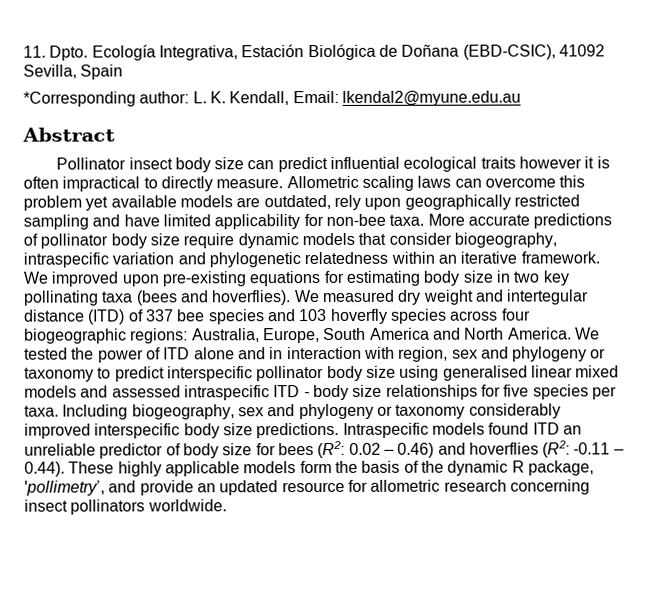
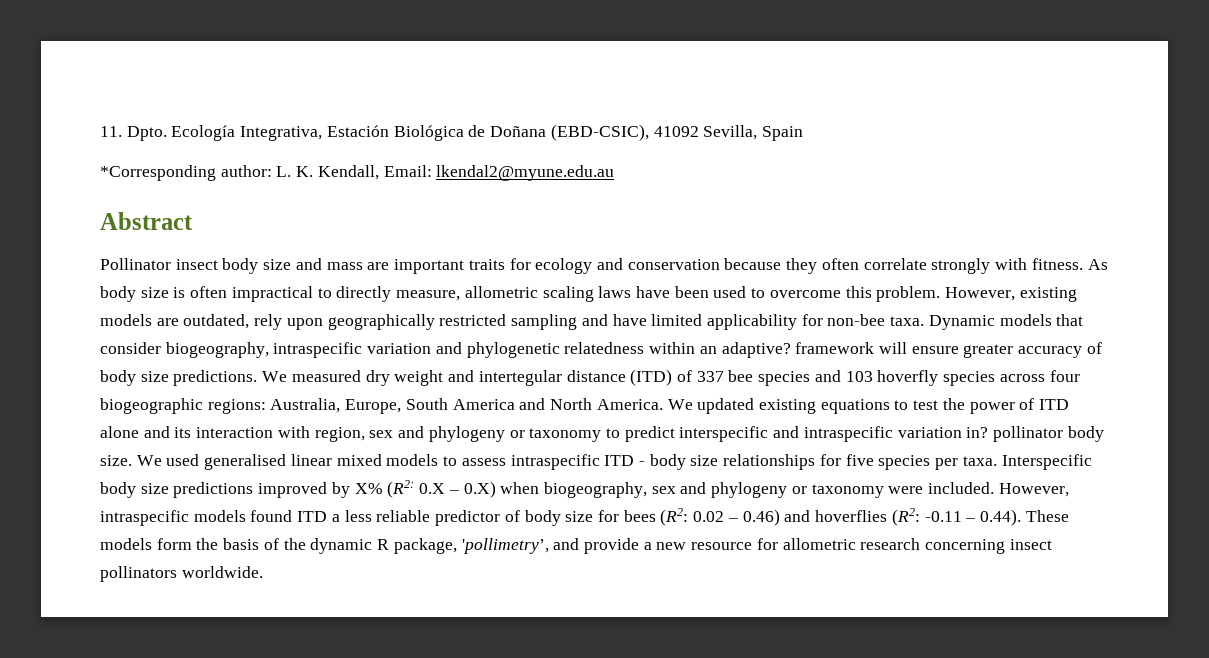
[247,156,595,173] can predict influential ecological traits however it -> [295,258,1108,274] [100,286,169,302] and mass are important traits for ecology and conservation because they often correlate strongly with fitness. As body size
[216,175,586,191] [23,195,177,211] measure. Allometric scaling laws can overcome this problem yet available -> [396,286,1077,302] measure, allometric scaling laws have been used to overcome this problem. However, existing
[427,213,613,229] [23,233,299,249] More accurate predictions of pollinator body size require dynamic -> [928,315,995,330] Dynamic
[460,251,600,264] [23,270,569,287] [23,290,292,306] iterative framework. We improved upon pre-existing equations for estimating body size in two key pollinating taxa (bees and hoverflies). -> [721,342,1102,358] [100,370,258,386] adaptive? framework will ensure greater accuracy of body size predictions.
[24,347,68,360] tested -> [697,398,939,414] updated existing equations to test
[269,347,284,360] in -> [174,427,192,438] its
[256,365,440,382] pollinator body size using -> [773,426,1104,442] [100,454,200,466] and intraspecific variation in? pollinator body size. We used
[80,385,181,398] and assessed -> [443,456,506,466] to assess
[62,404,129,420] Including -> [1001,454,1092,470] [100,480,540,498] Interspecific body size predictions improved by X% (R2: 0.X – 0.X) when
[468,403,561,419] [24,422,582,439] [24,443,96,456] considerably improved interspecific body size predictions. Intraspecific models found ITD an unreliable -> [888,482,1069,497] [100,510,431,526] were included. However, intraspecific models found ITD a less reliable
[117,461,240,477] highly applicable -> (1069, 516) none
[196,480,279,496] an updated -> [643,542,687,550] a new

